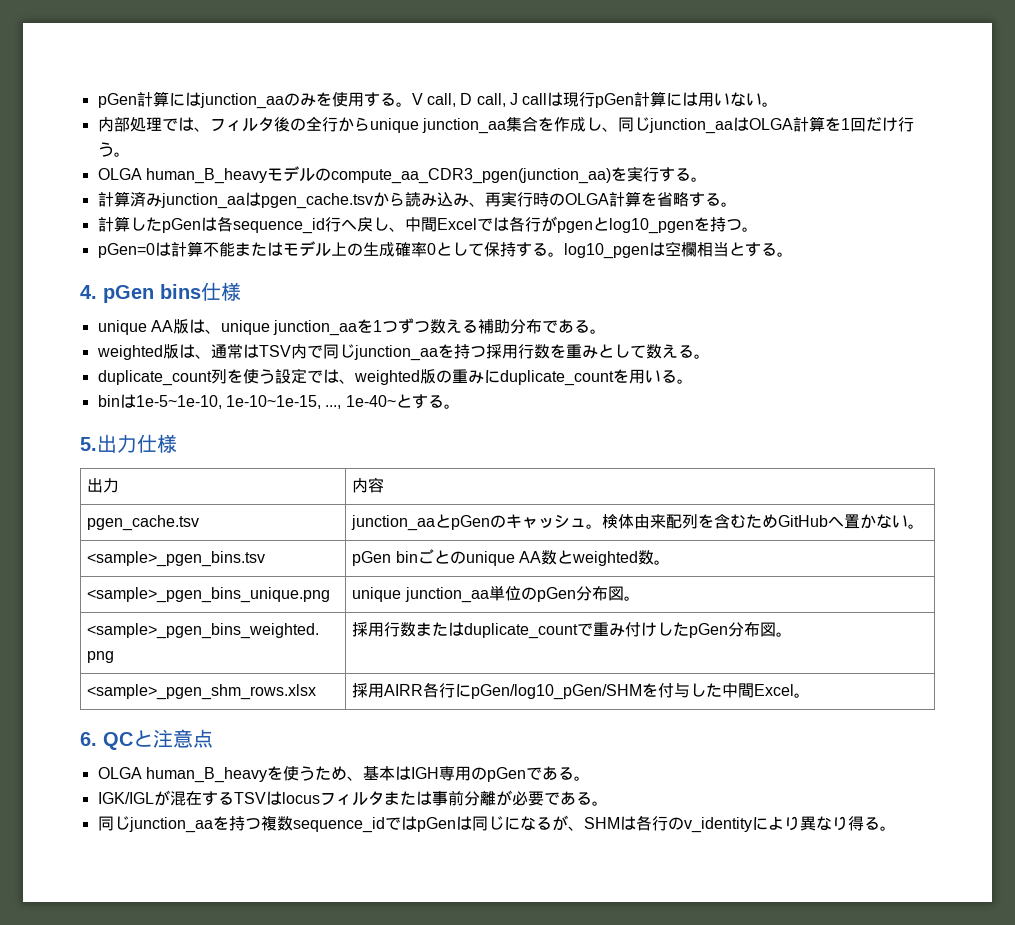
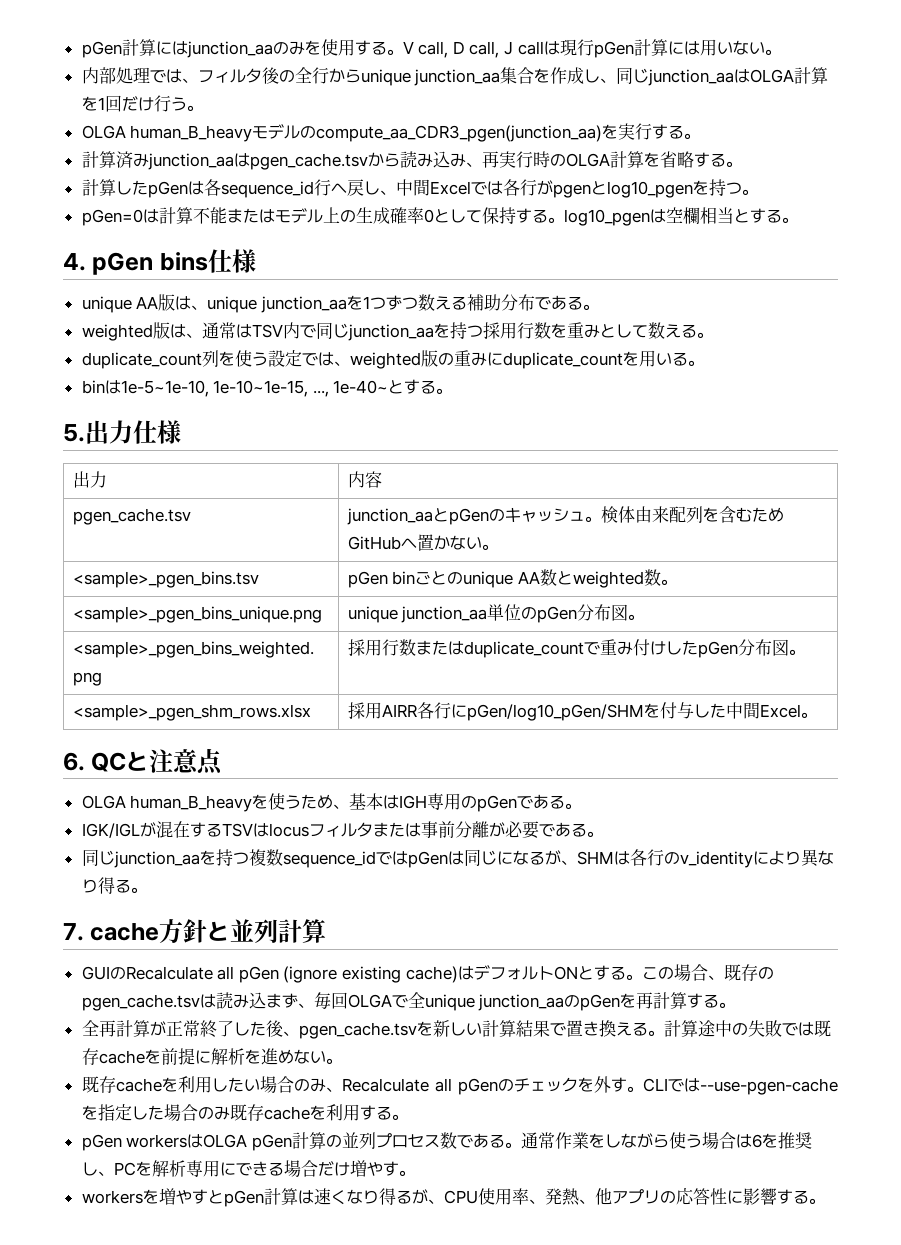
(896, 828) none -> [63,919,327,944] [81,964,774,983] [81,992,736,1011] [81,1020,831,1039] [81,1048,342,1065] [81,1076,838,1095] [81,1104,408,1121] [81,1132,812,1151] [81,1160,415,1177] [81,1188,825,1207] // 7. cache方針と並列計算 // GUIのRecalculate all pGen (ignore existing cache)はデフォルトONとする。この場合、既存のpgen_cache.tsvは読み込まず、毎回OLGAで全unique junction_aaのpGenを再計算する。 // 全再計算が正常終了した後、pgen_cache.tsvを新しい計算結果で置き換える。計算途中の失敗では既存cacheを前提に解析を進めない。 // 既存cacheを利用したい場合のみ、Recalculate all pGenのチェックを外す。CLIでは--use-pgen-cacheを指定した場合のみ既存cacheを利用する。 // pGen workersはOLGA pGen計算の並列プロセス数である。通常作業をしながら使う場合は6を推奨し、PCを解析専用にできる場合だけ増やす。 // workersを増やすとpGen計算は速くなり得るが、CPU使用率、発熱、他アプリの応答性に影響する。

